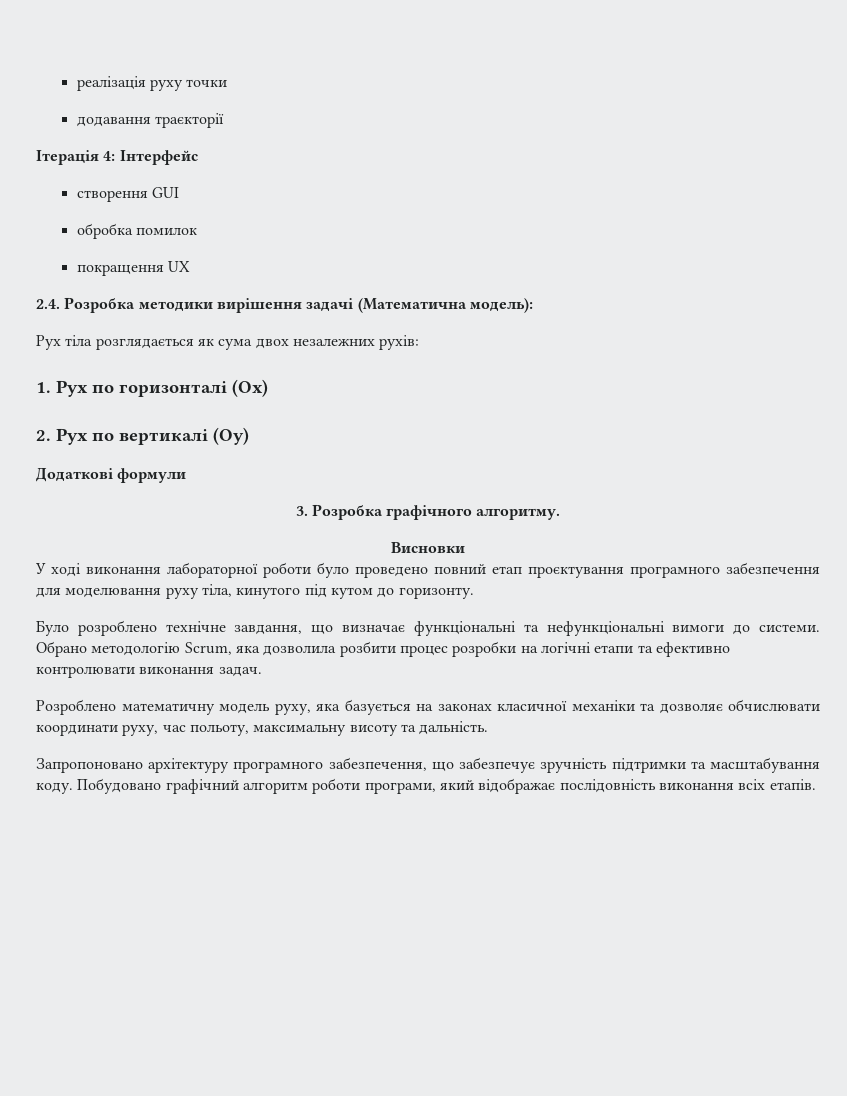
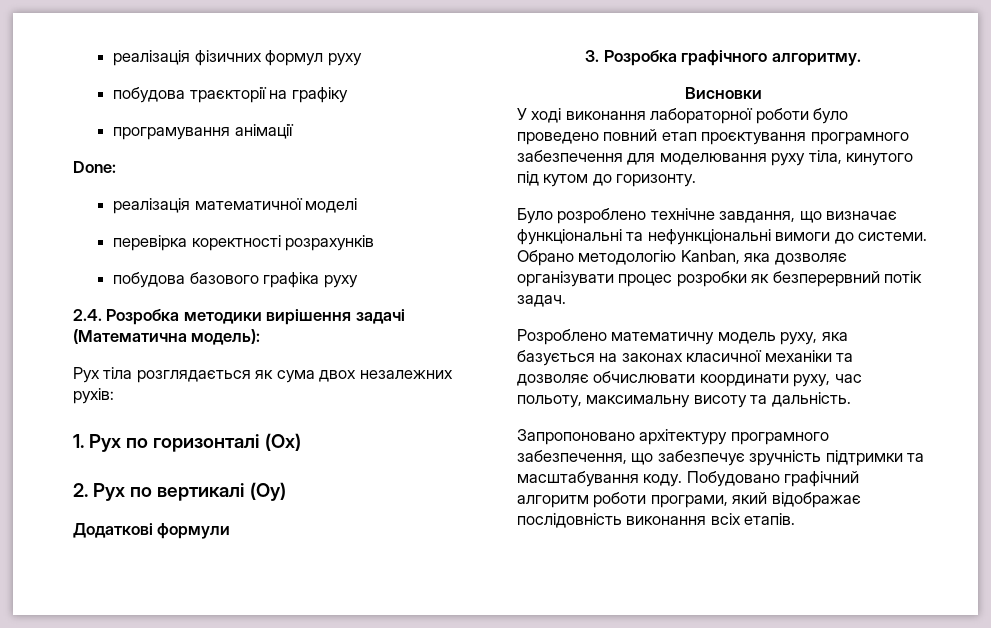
[76,76,228,91] [76,116,151,127] реалізація руху точки // додавання -> [113,50,362,66] [113,87,186,103] реалізація фізичних формул руху // побудова
[36,150,198,165] [76,187,179,202] [76,223,197,239] [76,261,190,276] // Ітерація 4: Інтерфейс // створення GUI // обробка помилок // покращення UX -> [269,87,348,103] [113,124,294,140] [73,161,116,173] [113,198,358,214] [113,235,375,251] [113,272,358,288] на графіку // програмування анімації // Done: // реалізація математичної моделі // перевірка коректності розрахунків // побудова базового графіка руху
[184,641,730,657] [36,666,215,678] Scrum, яка дозволила розбити процес розробки на логічні етапи та ефективно контролювати виконання -> [680,250,847,265] [517,271,923,287] Kanban, яка дозволяє організувати процес розробки як безперервний потік

